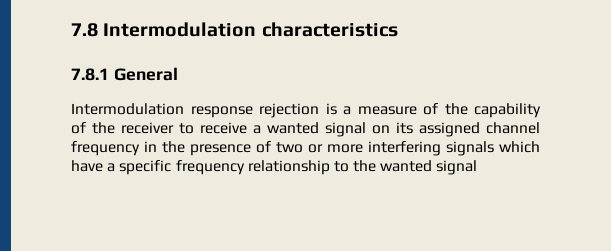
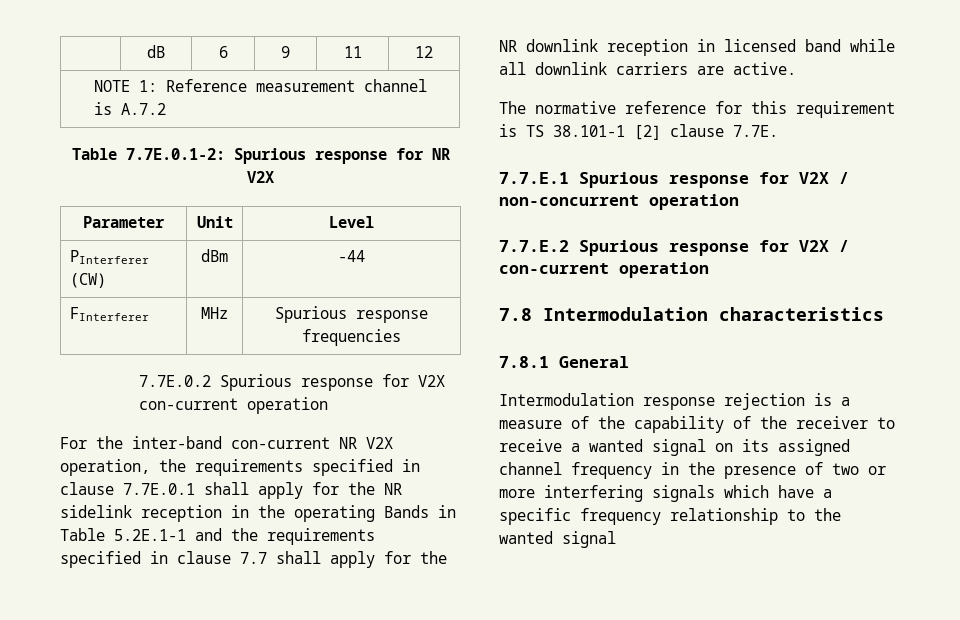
(71, 30) none -> [147,45,165,58] [218,46,228,58] [281,46,290,58] [343,46,362,58] [415,46,433,58] [93,79,427,92] [93,102,166,115] [71,148,451,164] [247,171,274,183] [83,216,165,228] [196,216,233,228] [329,216,374,228] [69,250,149,264] [69,273,106,288] [201,249,228,262] [338,250,365,262] [69,307,149,321] [201,307,228,319] [275,306,428,323] [302,329,401,346] [139,374,446,391] [139,397,329,414] [60,436,393,449] [60,459,420,476] [60,482,402,499] [60,505,456,522] [60,528,375,545] [60,551,447,568] [499,39,895,56] [499,62,796,75] [499,101,895,118] [499,124,778,140] [499,172,849,188] [499,194,739,210] [499,240,849,256] [499,262,709,278] | dB | 6 | 9 | 11 | 12 // NOTE 1: Reference measurement channel is A.7.2 // Table 7.7E.0.1-2: Spurious response for NR V2X // Parameter | Unit | Level // PInterferer (CW) | dBm | -44 // FInterferer | MHz | Spurious response frequencies // 7.7E.0.2 Spurious response for V2X con-current operation // For the inter-band con-current NR V2X operation, the requirements specified in clause 7.7E.0.1 shall apply for the NR sidelink reception in the operating Bands in Table 5.2E.1-1 and the requirements specified in clause 7.7 shall apply for the NR downlink reception in licensed band while all downlink carriers are active. // The normative reference for this requirement is TS 38.101-1 [2] clause 7.7E. // 7.7.E.1 Spurious response for V2X / non-concurrent operation // 7.7.E.2 Spurious response for V2X / con-current operation //

